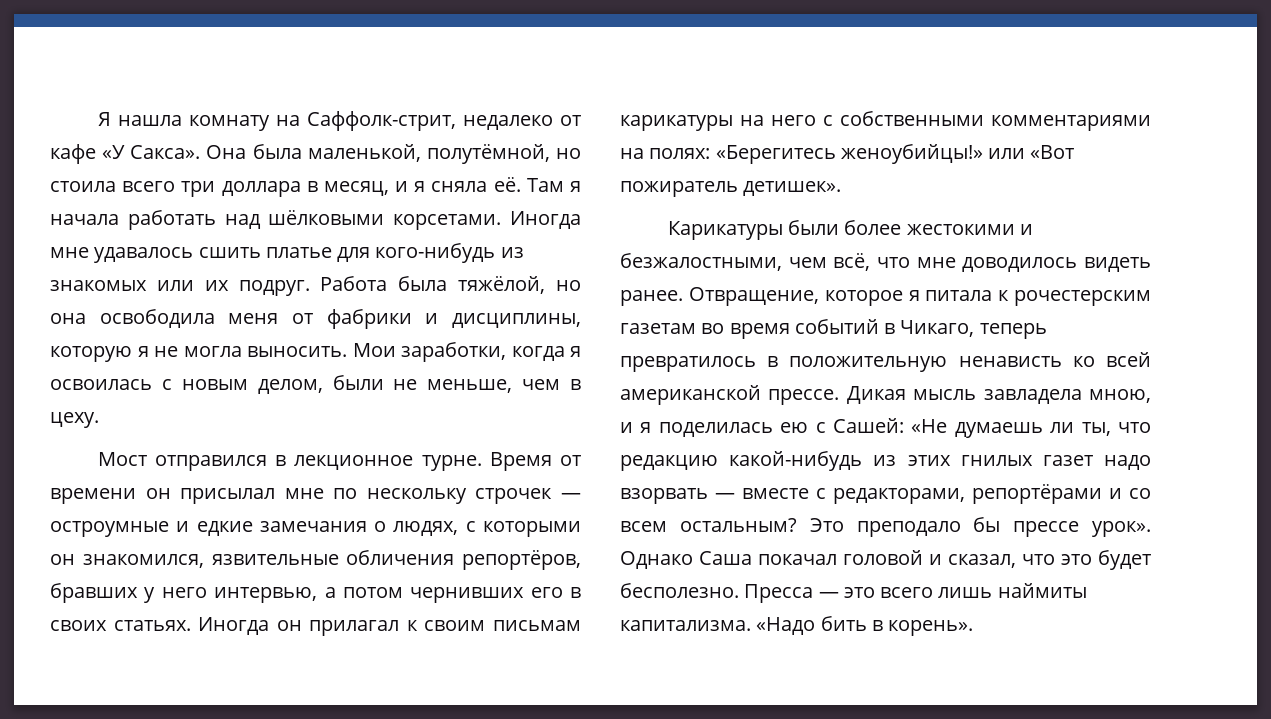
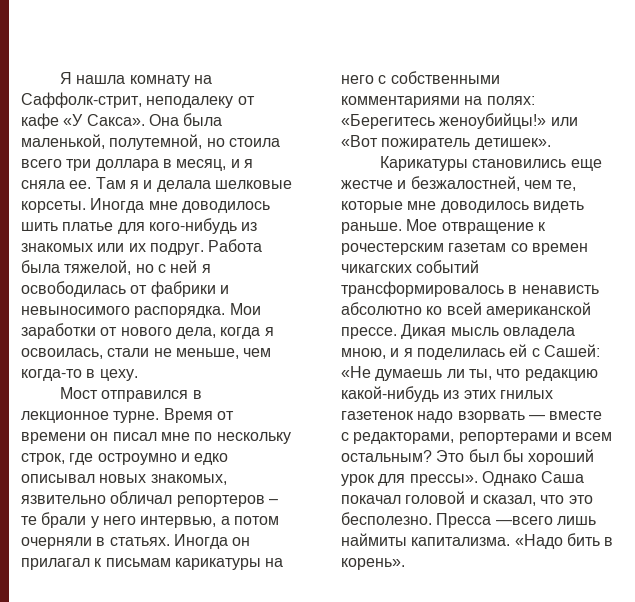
[462,115,553,130] недалеко -> [146,96,234,108] неподалеку
[426,144,550,164] полутёмной, -> [109,134,203,150] полутемной,
[493,177,521,192] её. -> [69,180,92,189] ее.
[50,210,581,230] [50,247,261,263] начала работать над шёлковыми корсетами. Иногда мне удавалось сшить -> [143,180,292,192] [21,198,270,213] [21,222,58,231] и делала шелковые корсеты. Иногда мне доводилось шить
[458,276,581,294] [50,309,582,329] [50,342,581,362] [50,375,384,394] тяжёлой, но она освободила меня от фабрики и дисциплины, которую я не могла выносить. Мои заработки, когда я освоилась с новым делом, были -> [64,260,211,275] [21,281,229,297] [21,303,261,318] [21,323,274,339] [21,348,150,359] тяжелой, но с ней я освободилась от фабрики и невыносимого распорядка. Мои заработки от нового дела, когда я освоилась, стали
(561, 384) none -> [21,369,82,381] когда-то
[180,488,276,504] присылал -> [112,432,157,441] писал
[475,488,581,504] [50,521,581,537] [50,550,581,570] [50,583,138,603] строчек — остроумные и едкие замечания о людях, с которыми он знакомился, язвительные обличения репортёров, бравших -> [21,453,229,465] [21,474,227,485] [21,491,278,507] [21,512,87,528] строк, где остроумно и едко описывал новых знакомых, язвительно обличал репортеров – те брали
[410,587,581,603] [50,620,107,631] чернивших его в своих -> [21,537,106,549] очерняли в
[424,620,486,631] своим -> (103, 562) none
[788,220,1033,235] [620,253,1151,272] [620,287,1152,306] [620,319,1047,339] [620,356,1062,372] были более жестокими и безжалостными, чем всё, что мне доводилось видеть ранее. Отвращение, которое я питала к рочестерским газетам во время событий в Чикаго, теперь превратилось в положительную ненависть -> [472,159,602,171] [341,176,577,191] [341,201,584,213] [341,219,546,234] [341,243,588,255] [341,260,480,273] [341,281,599,297] [341,302,422,315] становились еще жестче и безжалостней, чем те, которые мне доводилось видеть раньше. Мое отвращение к рочестерским газетам со времен чикагских событий трансформировалось в ненависть абсолютно
[983,389,1082,404] завладела -> [502,327,575,339] овладела
[780,422,809,433] ею -> [509,344,528,357] ей
[1042,455,1093,466] газет -> [341,411,414,420] газетенок
[972,484,1151,504] [620,517,1151,537] репортёрами и со всем остальным? Это преподало бы прессе урок». -> [458,432,613,444] [341,449,595,465] [341,474,478,486] репортерами и всем остальным? Это был бы хороший урок для прессы».
[1098,550,1151,570] будет -> (593, 499) none
[818,587,934,598] — это всего -> [495,516,553,525] —всего

